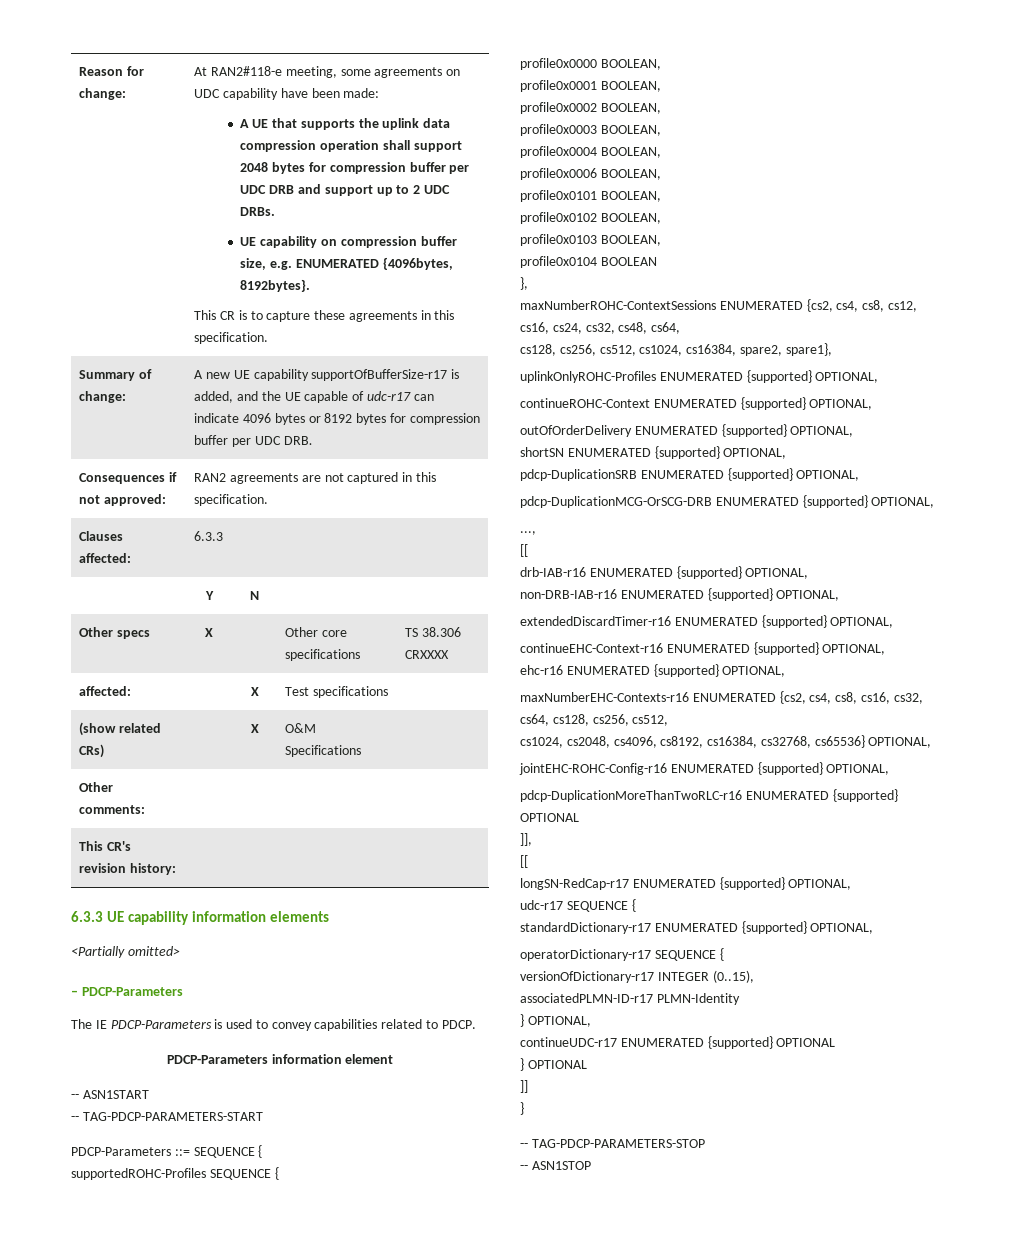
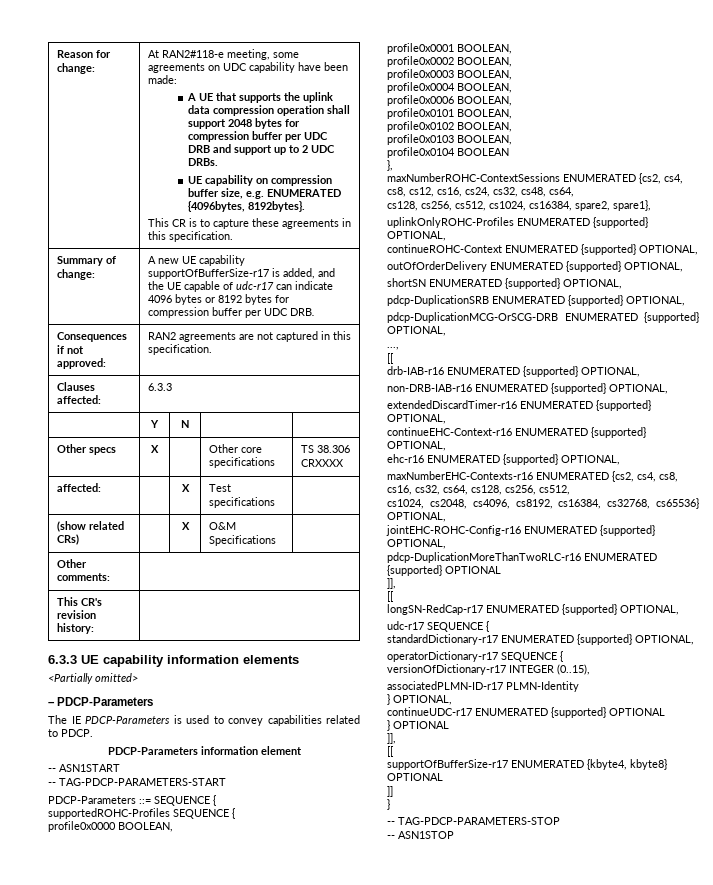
(587, 1064) none -> [387,733,396,744] [387,746,394,757] [387,759,667,770] [387,773,443,781] // ]], // [[ // supportOfBufferSize-r17 ENUMERATED {kbyte4, kbyte8} OPTIONAL

